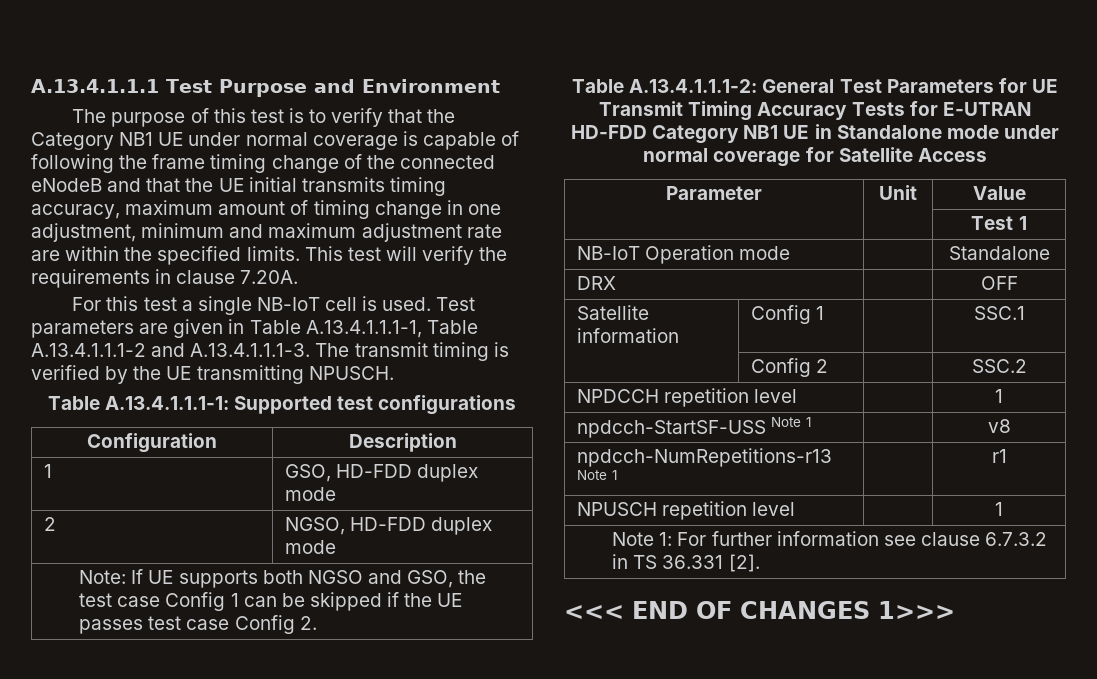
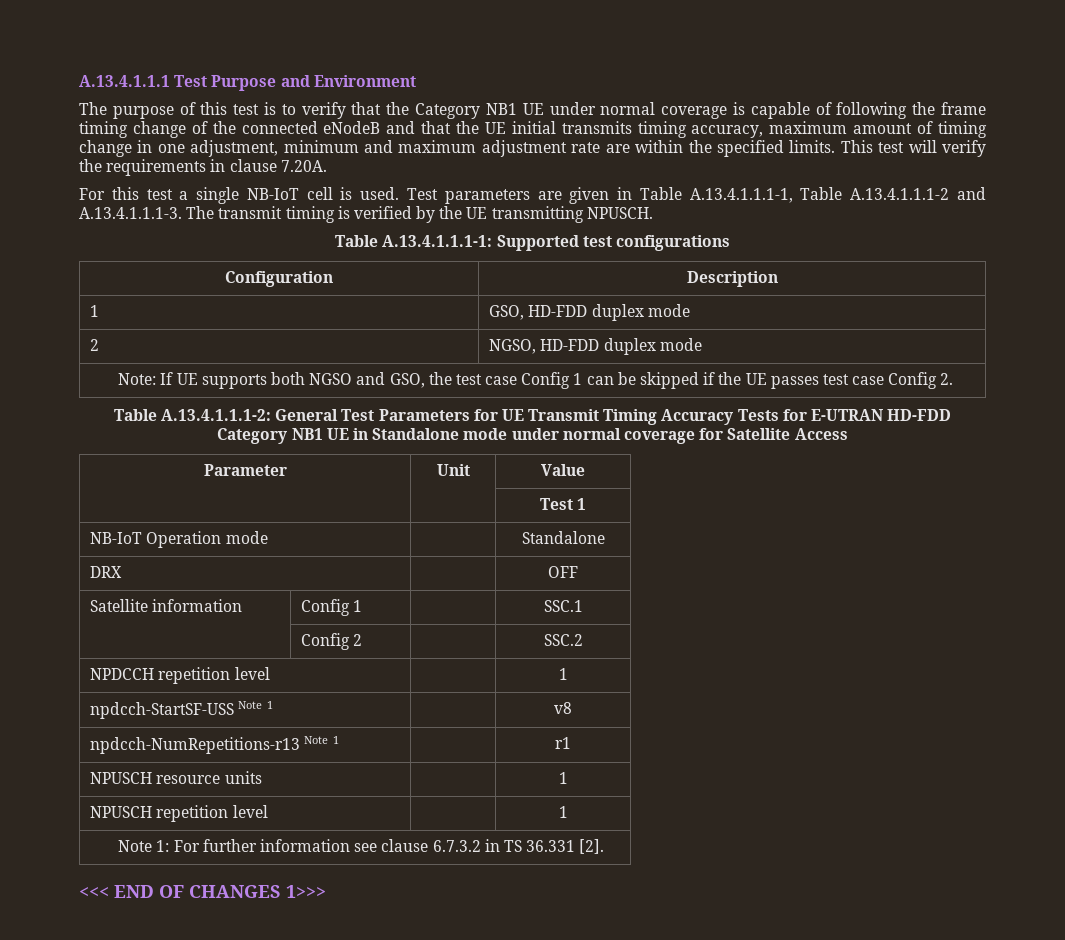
(1007, 456) none -> [90,771,262,784] [558,772,568,784] // NPUSCH resource units | | 1

